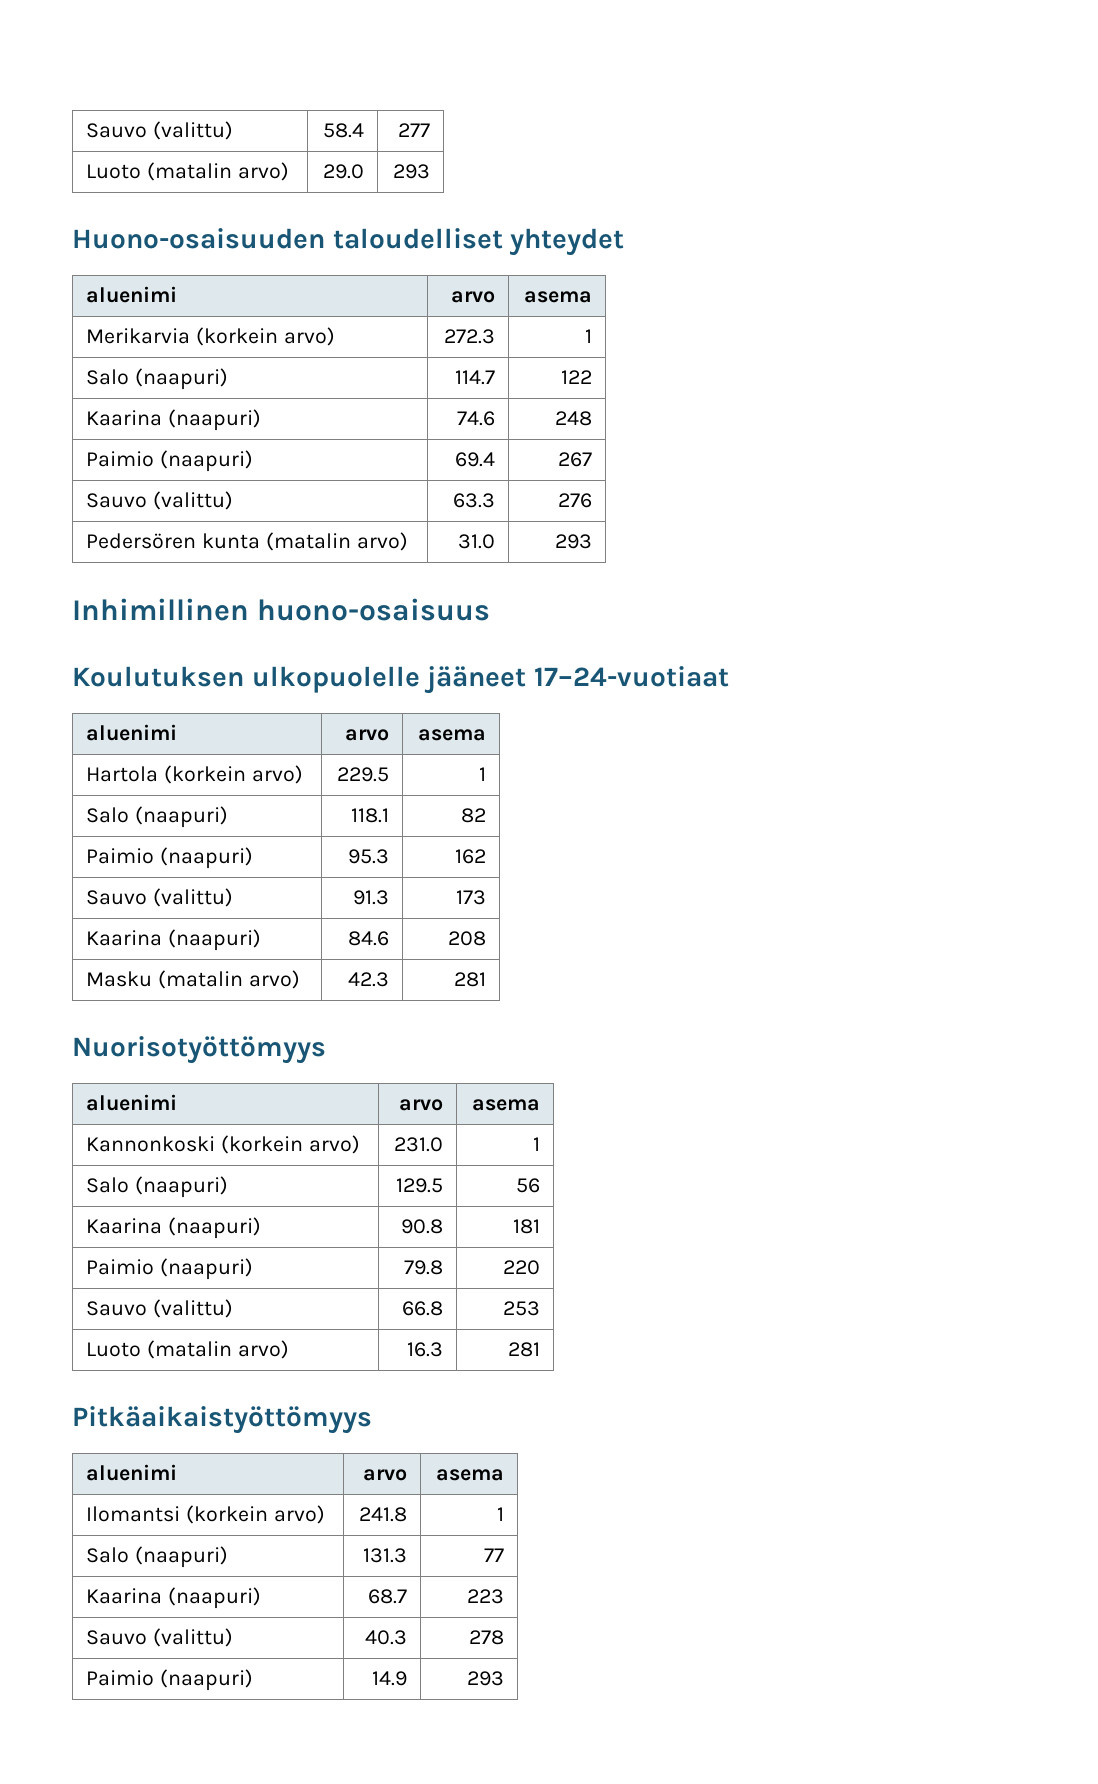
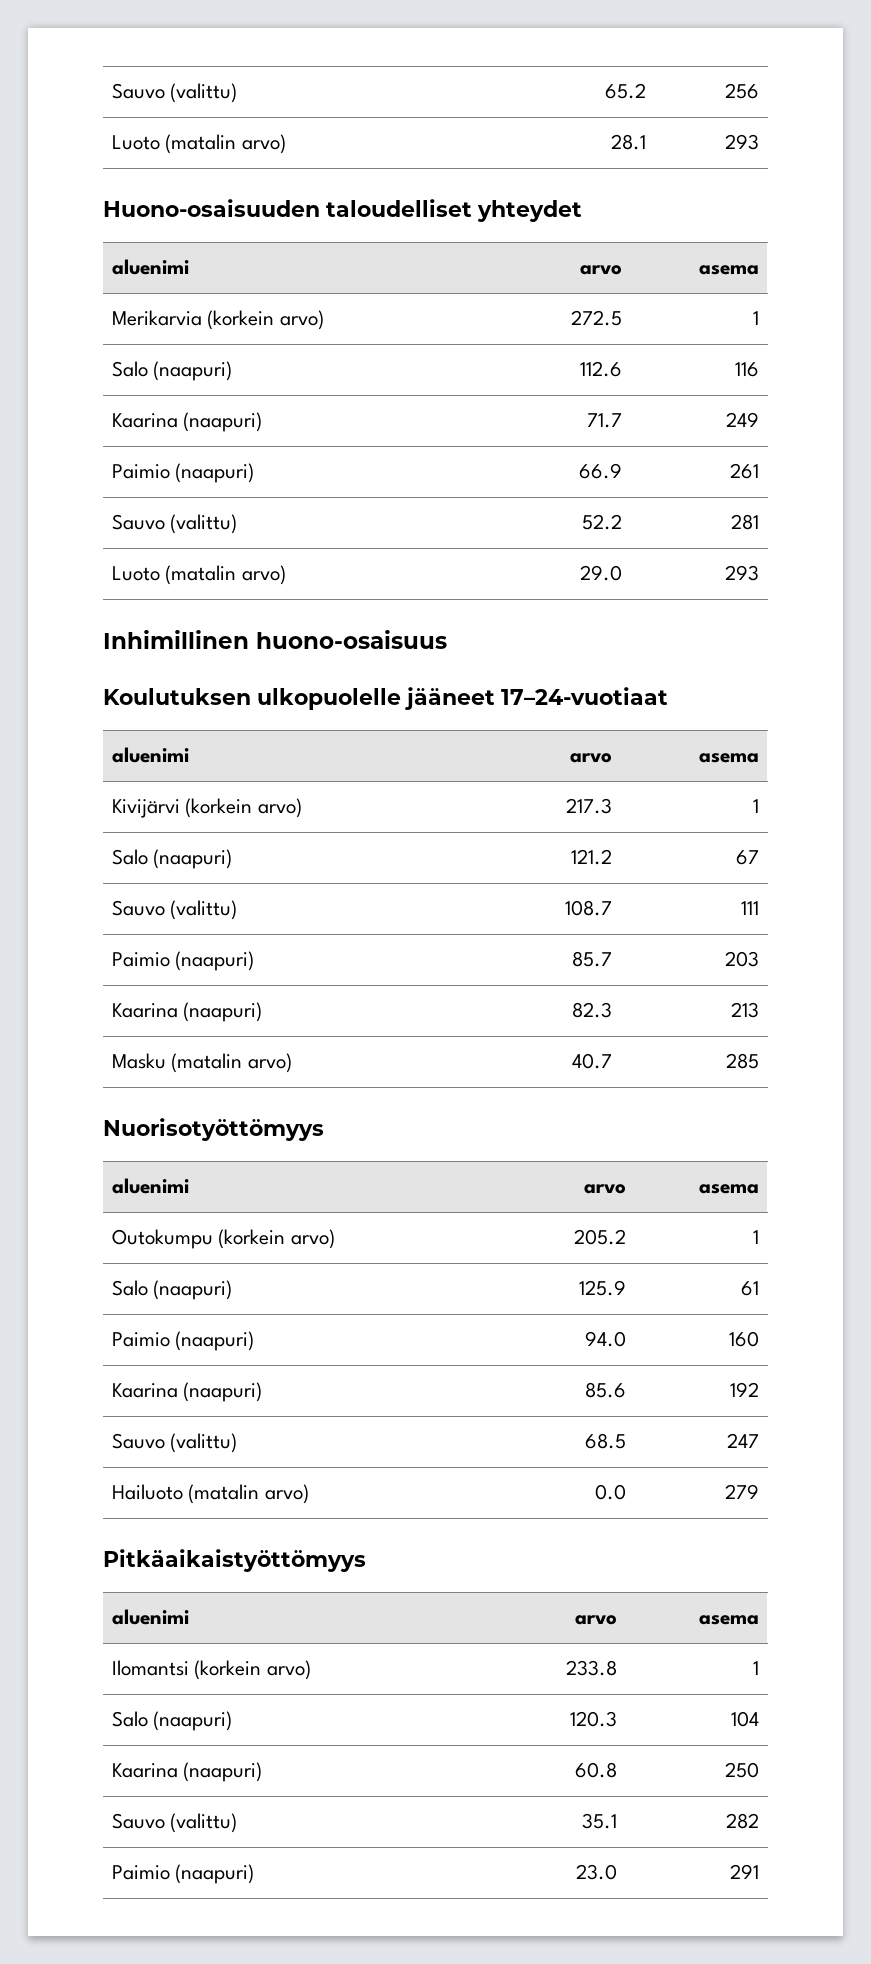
[86,121,233,140] [322,123,364,138] [397,123,430,137] [86,162,289,181] [322,164,364,179] Sauvo (valittu) | 58.4 | 277 // Luoto (matalin arvo) | 29.0 -> [111,83,238,103] [605,83,647,99] [725,83,760,99] [111,134,287,154] [611,134,647,150] Sauvo (valittu) | 65.2 | 256 // Luoto (matalin arvo) | 28.1
[443,329,495,344] [584,329,592,343] [86,368,228,390] [454,370,495,385] [560,370,592,384] [86,409,261,431] [456,411,495,426] [554,411,592,426] [86,450,253,472] [454,452,495,467] [557,452,592,467] [86,491,233,510] [452,493,495,508] [557,493,592,508] [86,532,408,551] [457,534,495,549] 272.3 | 1 // Salo (naapuri) | 114.7 | 122 // Kaarina (naapuri) | 74.6 | 248 // Paimio (naapuri) | 69.4 | 267 // Sauvo (valittu) | 63.3 | 276 // Pedersören kunta (matalin arvo) | 31.0 -> [571,310,623,326] [753,311,760,325] [111,361,233,381] [580,361,623,377] [735,362,760,377] [111,412,263,432] [587,413,623,428] [726,412,760,427] [111,463,255,483] [579,463,623,479] [730,463,760,479] [111,514,238,534] [582,514,623,530] [731,514,760,530] [111,565,287,585] [580,565,623,581] 272.5 | 1 // Salo (naapuri) | 112.6 | 116 // Kaarina (naapuri) | 71.7 | 249 // Paimio (naapuri) | 66.9 | 261 // Sauvo (valittu) | 52.2 | 281 // Luoto (matalin arvo) | 29.0
[86,765,303,784] [336,767,389,782] [478,767,486,781] [86,806,228,828] [350,808,389,823] [460,808,486,823] [86,847,253,869] [347,849,389,864] [454,849,486,864] [86,888,233,907] [352,890,389,905] [455,890,486,905] [86,929,261,951] [347,931,389,946] [447,931,486,946] Hartola (korkein arvo) | 229.5 | 1 // Salo (naapuri) | 118.1 | 82 // Paimio (naapuri) | 95.3 | 162 // Sauvo (valittu) | 91.3 | 173 // Kaarina (naapuri) | 84.6 | 208 -> [111,798,303,818] [566,798,613,814] [753,799,760,813] [111,849,233,869] [571,849,613,865] [736,850,760,865] [111,900,238,920] [565,900,613,916] [741,901,760,915] [111,951,255,971] [572,951,613,967] [725,951,760,967] [111,1002,263,1022] [572,1002,613,1018] [731,1002,760,1018] Kivijärvi (korkein arvo) | 217.3 | 1 // Salo (naapuri) | 121.2 | 67 // Sauvo (valittu) | 108.7 | 111 // Paimio (naapuri) | 85.7 | 203 // Kaarina (naapuri) | 82.3 | 213
[347,972,389,987] [453,972,486,987] 42.3 | 281 -> [572,1053,613,1069] [726,1053,760,1069] 40.7 | 285
[86,1135,360,1154] [393,1137,443,1152] [532,1137,540,1151] [86,1176,228,1198] [395,1178,443,1193] [515,1178,540,1193] [86,1217,261,1239] [400,1219,443,1234] [512,1219,540,1234] [86,1258,253,1280] [403,1260,443,1275] [502,1260,540,1275] [86,1299,233,1318] [401,1301,443,1316] [502,1301,540,1316] [86,1340,289,1359] [406,1342,443,1357] [507,1342,540,1357] Kannonkoski (korkein arvo) | 231.0 | 1 // Salo (naapuri) | 129.5 | 56 // Kaarina (naapuri) | 90.8 | 181 // Paimio (naapuri) | 79.8 | 220 // Sauvo (valittu) | 66.8 | 253 // Luoto (matalin arvo) | 16.3 | 281 -> [111,1229,336,1249] [574,1229,627,1245] [753,1230,760,1244] [111,1280,233,1300] [579,1280,627,1296] [741,1281,760,1296] [111,1331,255,1351] [585,1331,627,1347] [729,1331,760,1347] [111,1382,263,1402] [585,1382,627,1398] [730,1382,760,1397] [111,1433,238,1453] [585,1433,627,1449] [727,1433,760,1448] [111,1484,310,1504] [595,1484,627,1500] [725,1484,760,1499] Outokumpu (korkein arvo) | 205.2 | 1 // Salo (naapuri) | 125.9 | 61 // Paimio (naapuri) | 94.0 | 160 // Kaarina (naapuri) | 85.6 | 192 // Sauvo (valittu) | 68.5 | 247 // Hailuoto (matalin arvo) | 0.0 | 279
[358,1507,407,1522] [496,1507,504,1521] [86,1546,228,1568] [362,1548,407,1563] [483,1548,504,1562] [86,1587,261,1609] [367,1589,407,1604] [466,1589,504,1604] [86,1628,233,1647] [364,1630,407,1645] [468,1630,504,1645] [86,1669,253,1691] [371,1671,407,1686] [466,1671,504,1686] 241.8 | 1 // Salo (naapuri) | 131.3 | 77 // Kaarina (naapuri) | 68.7 | 223 // Sauvo (valittu) | 40.3 | 278 // Paimio (naapuri) | 14.9 | 293 -> [566,1660,618,1676] [753,1661,760,1675] [111,1711,233,1731] [570,1711,618,1727] [731,1711,760,1727] [111,1762,263,1782] [575,1762,618,1778] [725,1762,760,1778] [111,1813,238,1833] [582,1813,618,1829] [726,1813,760,1829] [111,1864,255,1884] [576,1864,618,1880] [730,1864,760,1879] 233.8 | 1 // Salo (naapuri) | 120.3 | 104 // Kaarina (naapuri) | 60.8 | 250 // Sauvo (valittu) | 35.1 | 282 // Paimio (naapuri) | 23.0 | 291

